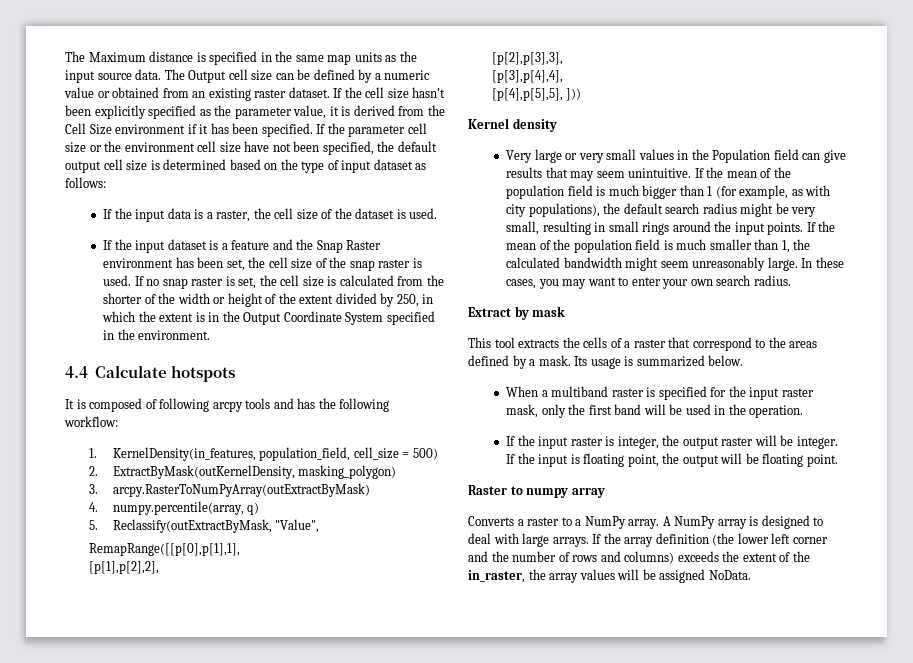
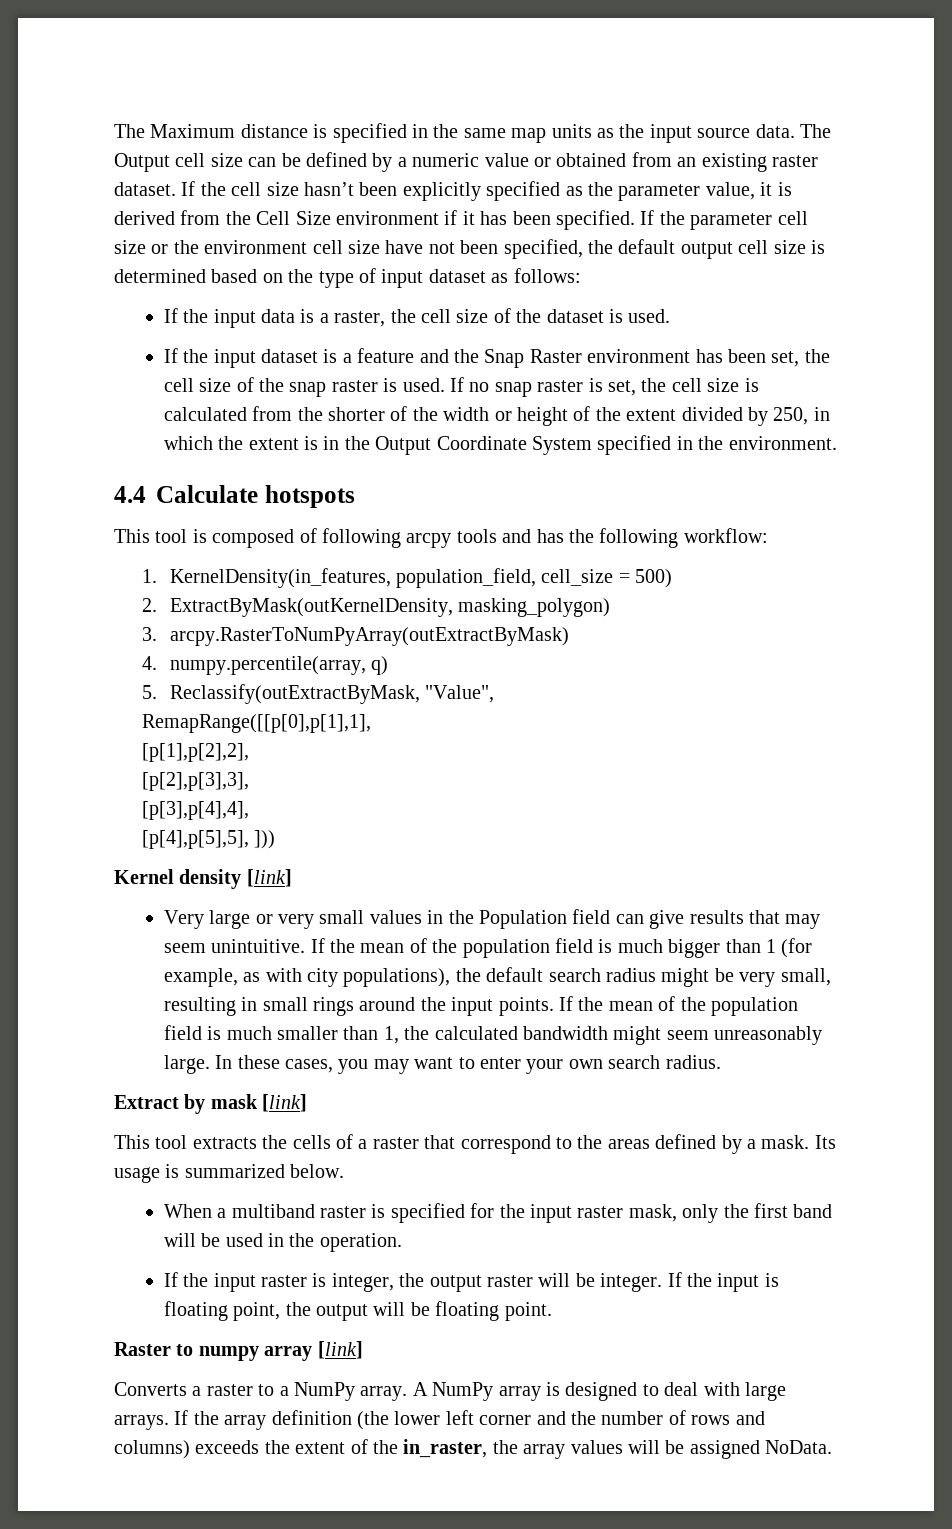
[65,399,74,409] It -> [114,529,188,543] This tool
(557, 125) none -> [246,869,292,887] [link]
(566, 311) none -> [262,1094,308,1112] [link]
(605, 493) none -> [317,1341,363,1359] [link]

